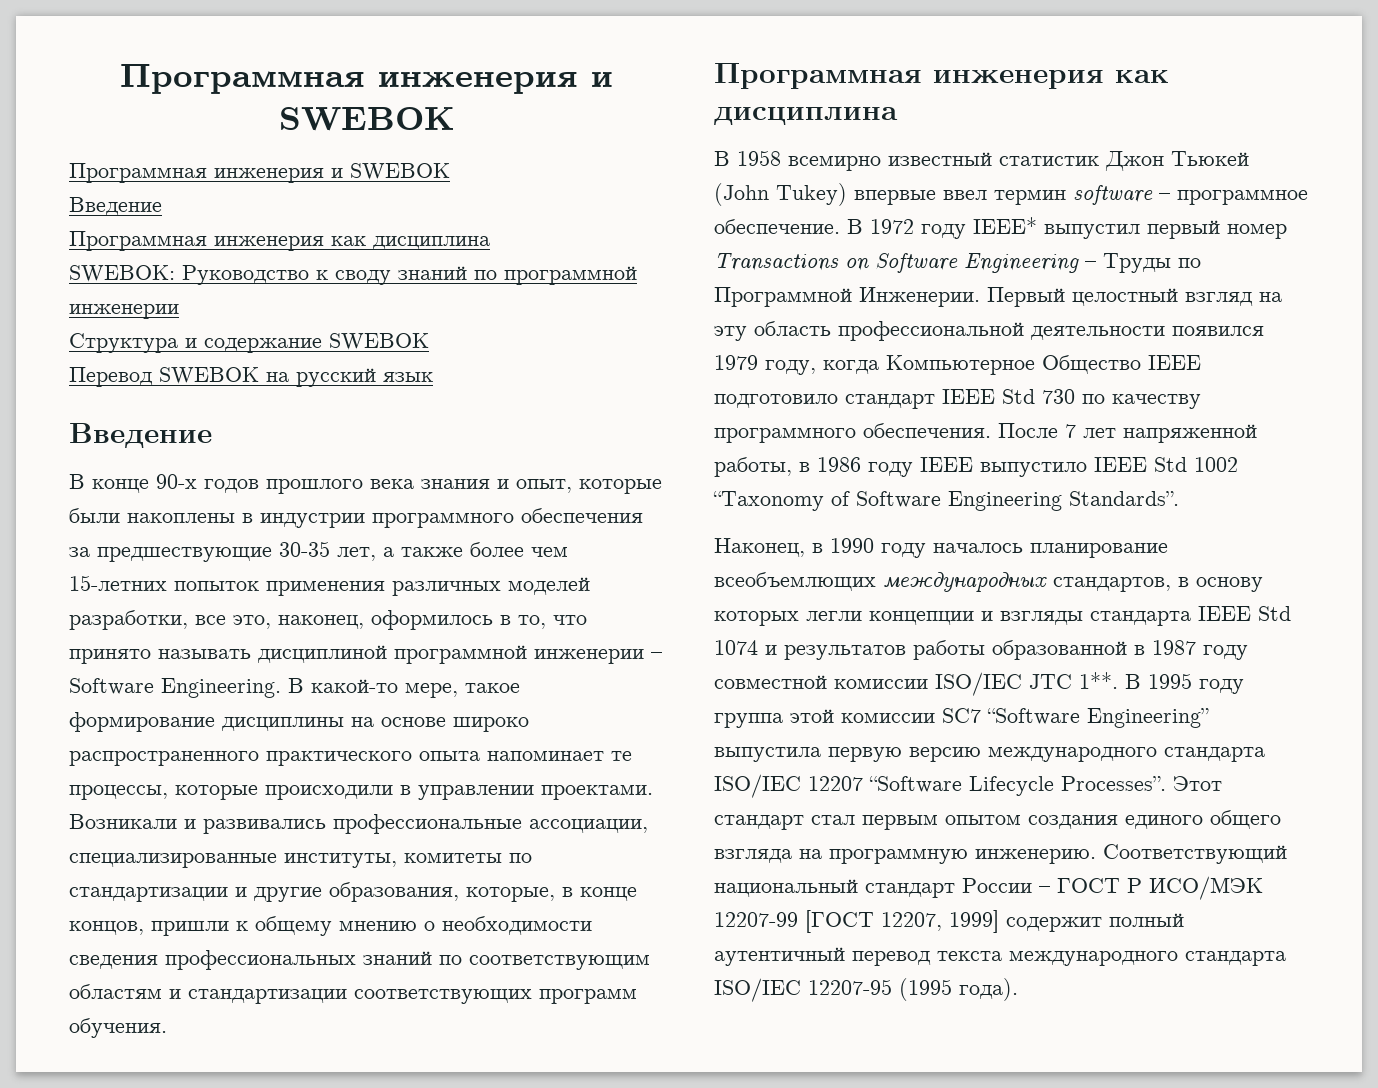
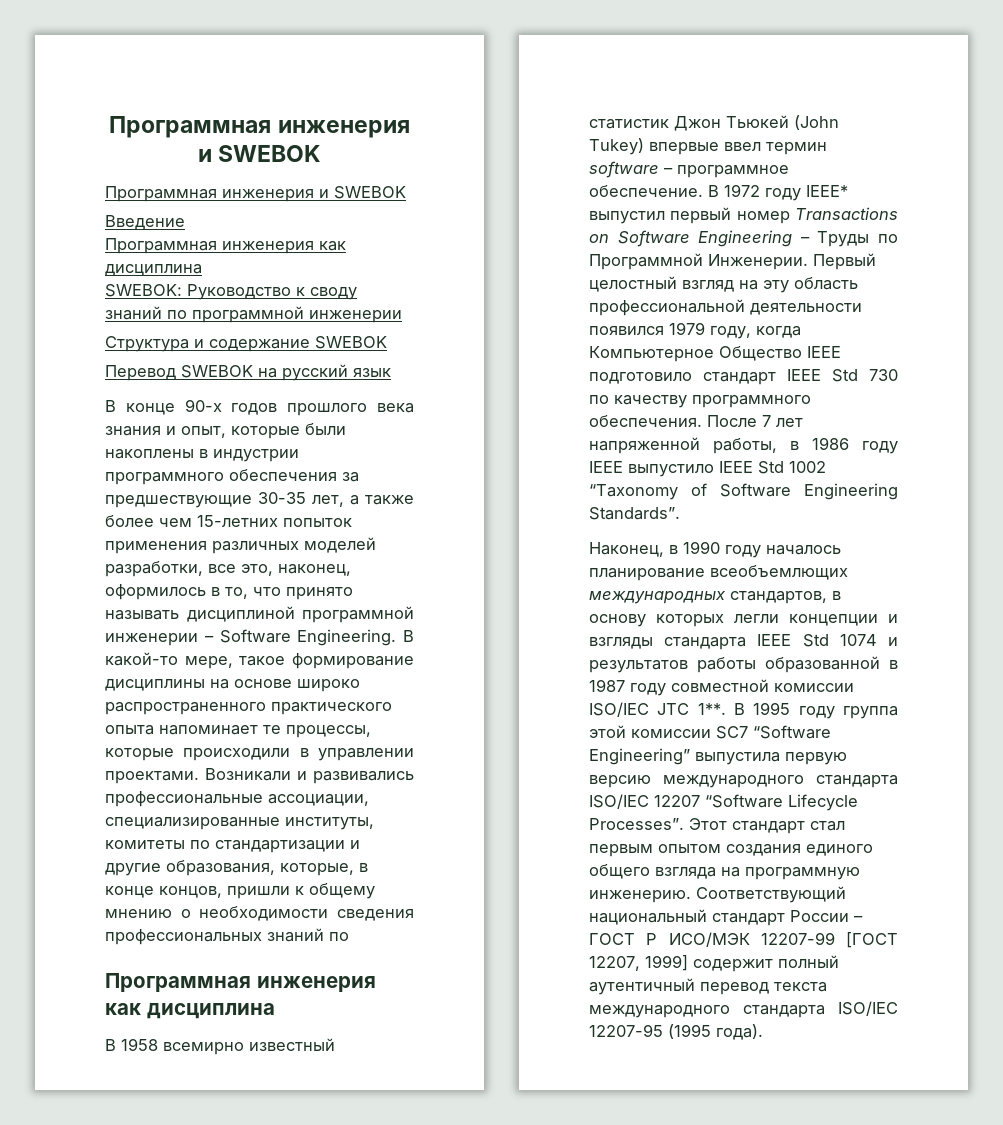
[69,423,212,448] // Введение -> (391, 372) none
[469,955,650,970] [69,984,637,1004] [69,1018,167,1038] соответствующим областям и стандартизации соответствующих программ обучения. -> (349, 936) none

